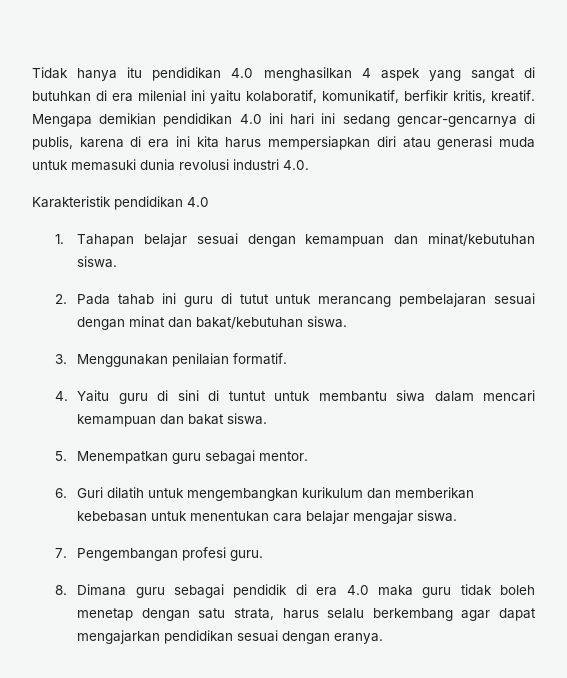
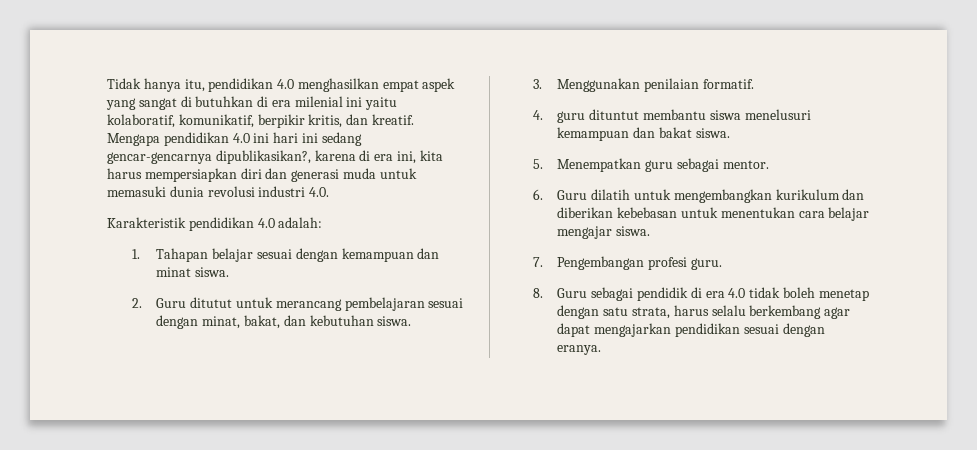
[127,67,143,78] itu -> [184,79,205,92] itu,
[361,68,371,78] 4 -> [382,80,419,92] empat
[404,90,486,103] berfikir kritis, -> [257,114,369,128] berpikir kritis, dan
[99,113,157,125] demikian -> (160, 139) none
[524,113,535,124] [32,136,73,150] di publis, -> [215,150,311,164] dipublikasikan?,
[175,136,190,147] ini -> [396,151,416,164] ini,
[402,137,431,148] atau -> [265,168,288,179] dan
(209, 202) none -> [278,217,323,228] adalah:
[428,233,535,246] minat/kebutuhan -> [156,267,192,277] minat
[77,293,269,307] Pada tahab ini guru di tutut -> [156,297,233,308] Guru ditutut
[129,316,304,329] minat dan bakat/kebutuhan -> [202,315,374,329] minat, bakat, dan kebutuhan
[77,390,535,404] Yaitu guru di sini di tuntut untuk membantu siwa dalam mencari -> [557,109,811,123] guru dituntut membantu siswa menelusuri
[77,487,104,498] Guri -> [557,190,588,200] Guru
[395,487,475,499] memberikan -> [557,207,614,218] diberikan
[77,584,165,598] Dimana guru -> [557,288,588,298] Guru
[377,585,452,598] maka guru -> (746, 293) none

